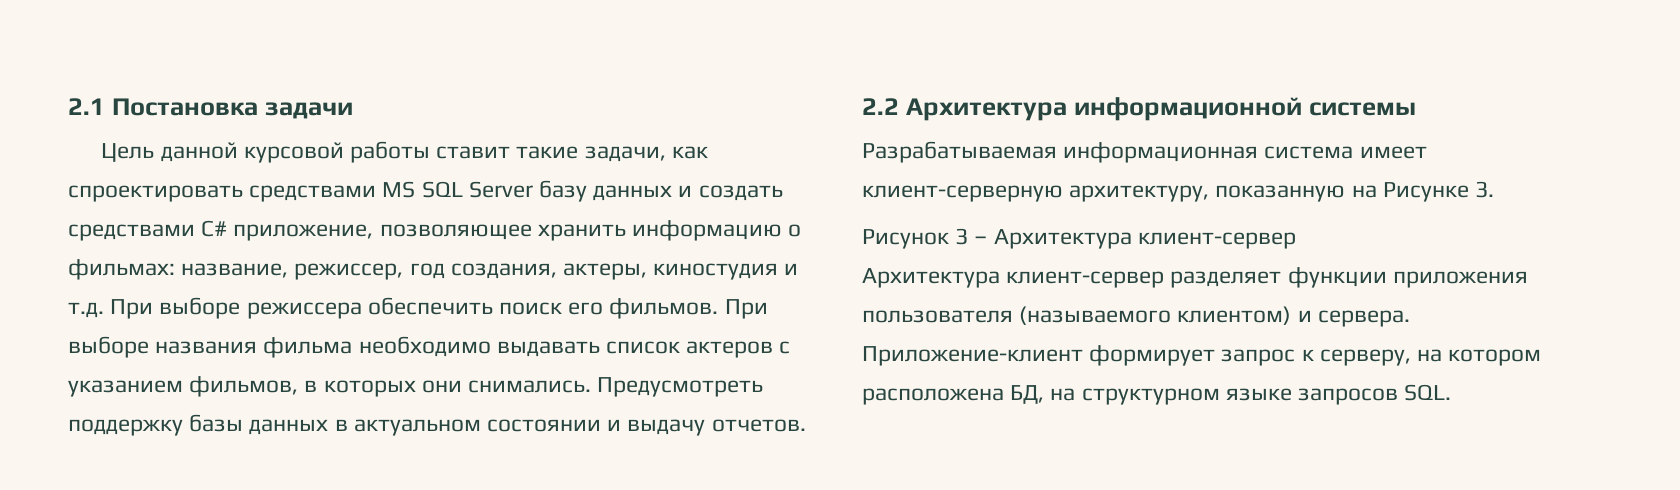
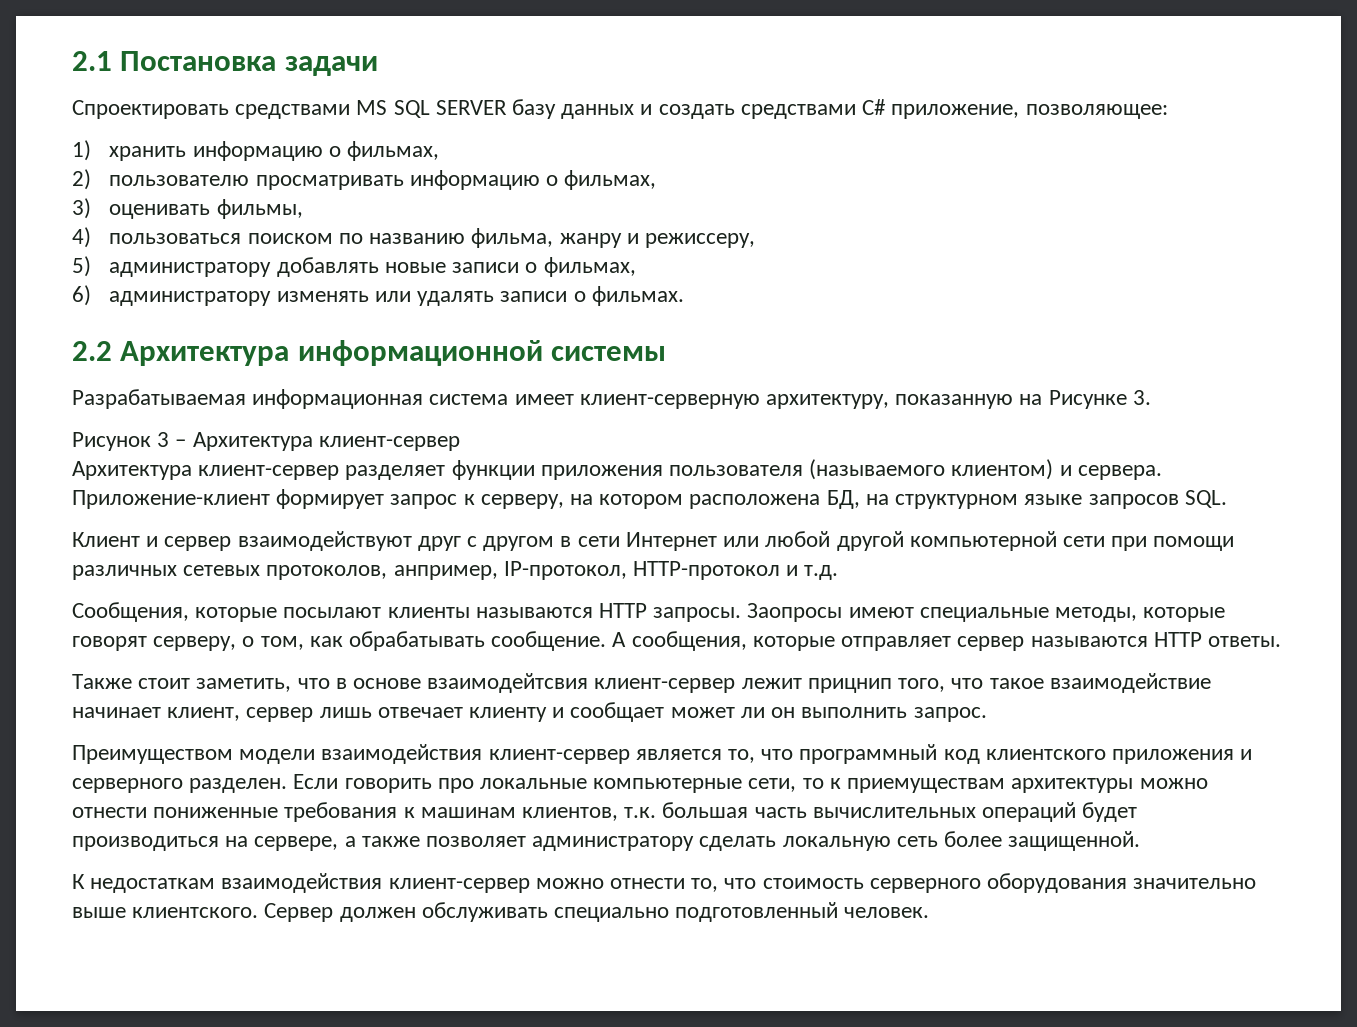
[101,141,708,163] [68,185,243,202] Цель данной курсовой работы ставит такие задачи, как спроектировать -> [72,100,229,119] Спроектировать
[468,181,533,198] Server -> [435,100,507,115] SERVER
[379,224,532,240] позволяющее -> [1025,104,1168,119] [72,140,91,161] позволяющее: // 1)
[68,259,799,280] [68,297,768,319] [68,336,791,358] [68,376,764,397] [68,414,806,436] фильмах: название, режиссер, год создания, актеры, киностудия и т.д. При выборе режиссера обеспечить поиск его фильмов. При выборе названия фильма необходимо выдавать список актеров с указанием фильмов, в которых они снимались. Предусмотреть поддержку базы данных в актуальном состоянии и выдачу отчетов. -> [347,141,440,161] [72,169,657,190] [72,198,303,219] [72,227,755,248] [72,256,636,277] [72,285,684,306] фильмах, // 2) пользователю просматривать информацию о фильмах, // 3) оценивать фильмы, // 4) пользоваться поиском по названию фильма, жанру и режиссеру, // 5) администратору добавлять новые записи о фильмах, // 6) администратору изменять или удалять записи о фильмах.
(1452, 392) none -> [72,531,1235,551] [72,561,839,580] [72,602,1226,622] [72,631,1281,651] [72,673,1211,693] [72,702,987,722] [72,744,1253,764] [72,774,1208,793] [72,802,1138,822] [72,831,1141,851] [72,873,1257,893] [72,902,930,922] // Клиент и сервер взаимодействуют друг с другом в сети Интернет или любой другой компьютерной сети при помощи различных сетевых протоколов, анпример, IP-протокол, HTTP-протокол и т.д. // Сообщения, которые посылают клиенты называются HTTP запросы. Заопросы имеют специальные методы, которые говорят серверу, о том, как обрабатывать сообщение. А сообщения, которые отправляет сервер называются HTTP ответы. // Также стоит заметить, что в основе взаимодейтсвия клиент-сервер лежит прицнип того, что такое взаимодействие начинает клиент, сервер лишь отвечает клиенту и сообщает может ли он выполнить запрос. // Преимуществом модели взаимодействия клиент-сервер является то, что программный код клиентского приложения и серверного разделен. Если говорить про локальные компьютерные сети, то к приемуществам архитектуры можно отнести пониженные требования к машинам клиентов, т.к. большая часть вычислительных операций будет производиться на сервере, а также позволяет администратору сделать локальную сеть более защищенной. // К недостаткам взаимодействия клиент-сервер можно отнести то, что стоимость серверного оборудования значительно выше клиентского. Сервер должен обслуживать специально подготовленный человек.

